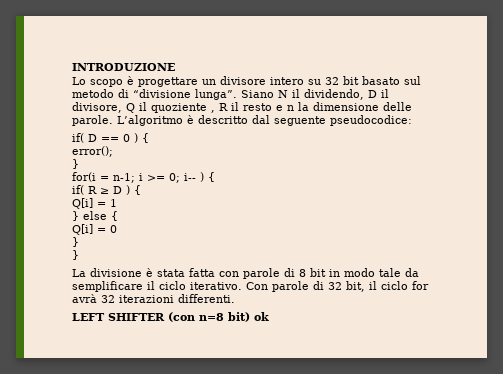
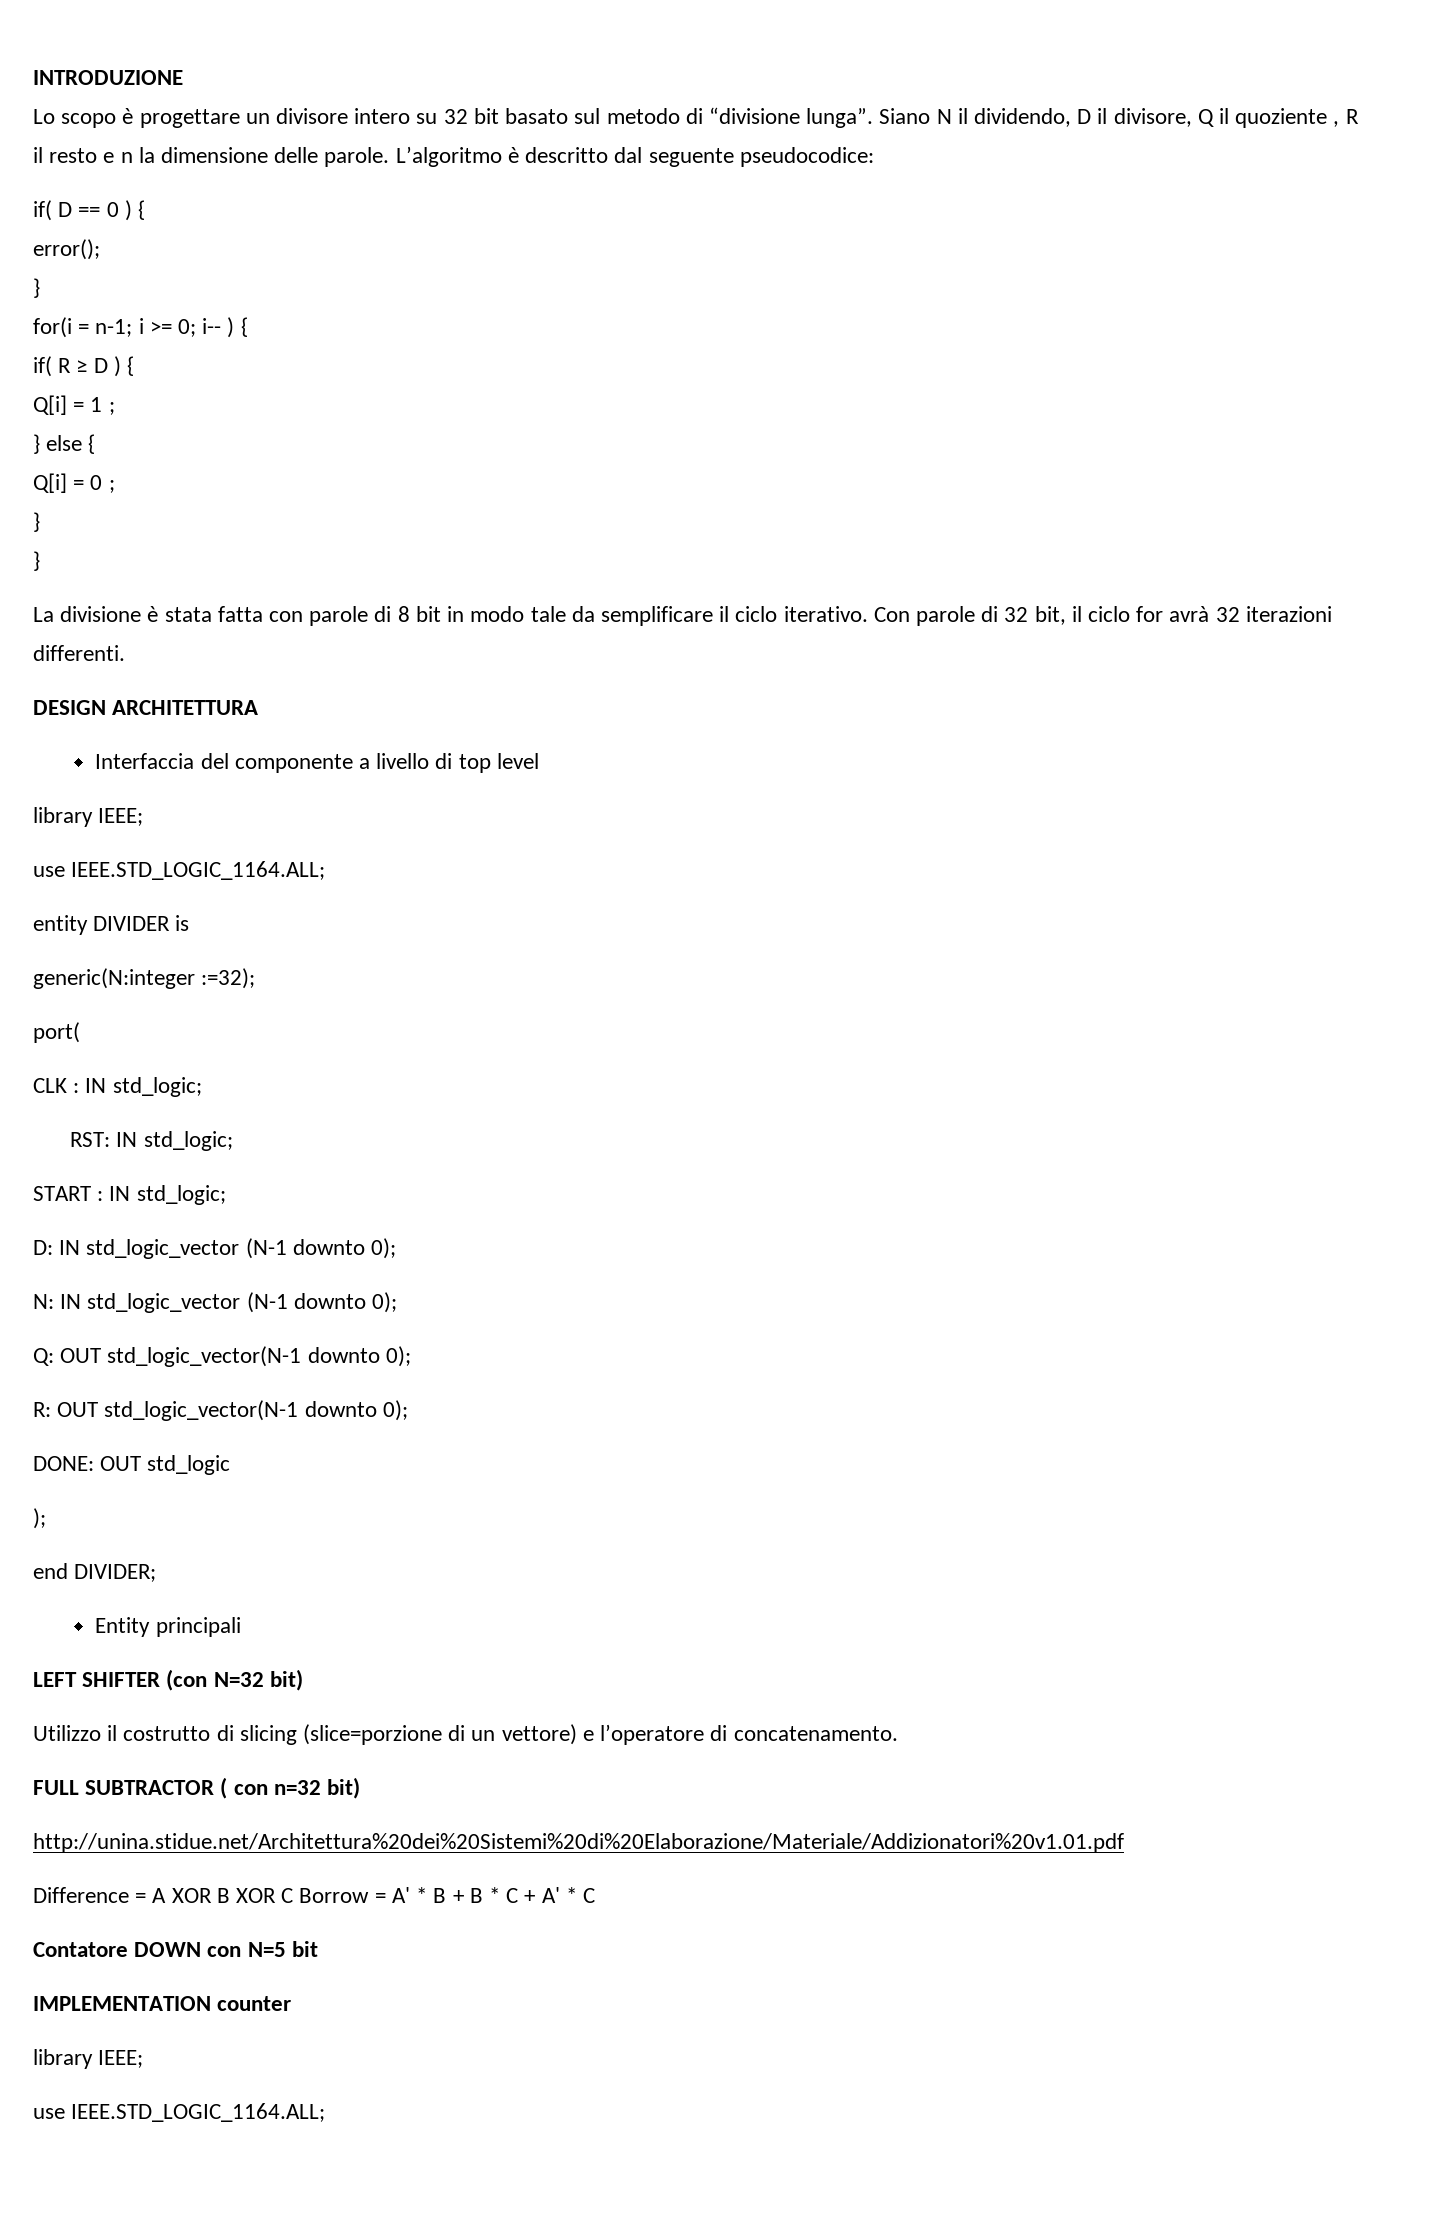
(117, 203) none -> [108,402,115,415] ;
(117, 229) none -> [108,480,115,493] ;
(235, 298) none -> [33,700,259,715] [95,753,539,773] [33,807,144,827] [33,861,326,880] [33,915,190,935] [33,968,256,989] [33,1022,80,1043] [33,1077,202,1097] [70,1131,233,1151] [33,1185,226,1205] [33,1238,397,1259] [33,1292,398,1313] [33,1346,411,1367] [33,1400,408,1421] [33,1455,231,1475] [33,1508,46,1529] [33,1563,157,1582] [95,1617,241,1637] // DESIGN ARCHITETTURA // Interfaccia del componente a livello di top level // library IEEE; // use IEEE.STD_LOGIC_1164.ALL; // entity DIVIDER is // generic(N:integer :=32); // port( // CLK : IN std_logic; // RST: IN std_logic; // START : IN std_logic; // D: IN std_logic_vector (N-1 downto 0); // N: IN std_logic_vector (N-1 downto 0); // Q: OUT std_logic_vector(N-1 downto 0); // R: OUT std_logic_vector(N-1 downto 0); // DONE: OUT std_logic // ); // end DIVIDER; // Entity principali
[199,312,269,322] n=8 bit) ok -> [213,1669,303,1691] [33,1724,898,1745] [33,1777,361,1799] [33,1833,1124,1853] [33,1887,595,1903] [33,1941,318,1957] [33,1996,292,2011] [33,2049,144,2069] [33,2103,326,2122] N=32 bit) // Utilizzo il costrutto di slicing (slice=porzione di un vettore) e l’operatore di concatenamento. // FULL SUBTRACTOR ( con n=32 bit) // http://unina.stidue.net/Architettura%20dei%20Sistemi%20di%20Elaborazione/Materiale/Addizionatori%20v1.01.pdf // Difference = A XOR B XOR C Borrow = A' * B + B * C + A' * C // Contatore DOWN con N=5 bit // IMPLEMENTATION counter // library IEEE; // use IEEE.STD_LOGIC_1164.ALL;

